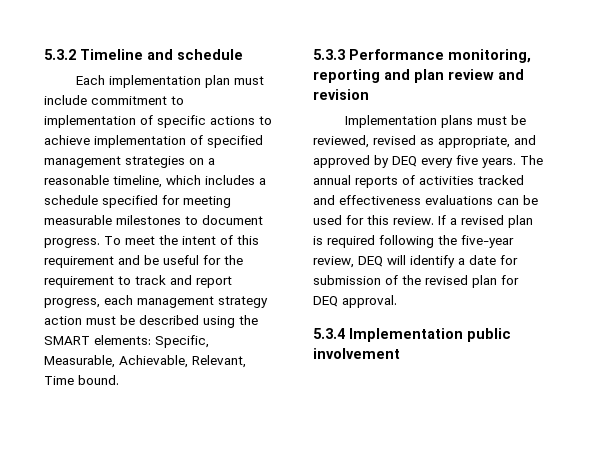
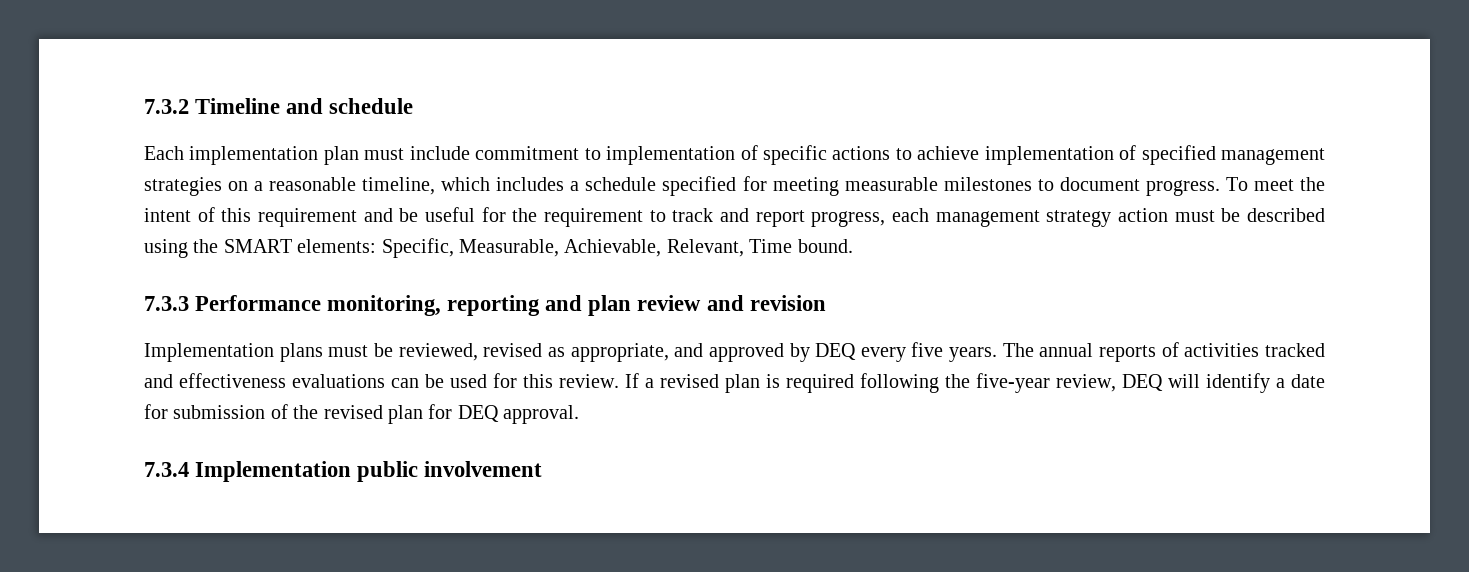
[44,49,76,60] 5.3.2 -> [144,99,189,114] 7.3.2
[313,49,345,60] 5.3.3 -> [144,296,189,311] 7.3.3
[313,328,345,339] 5.3.4 -> [144,462,189,477] 7.3.4

